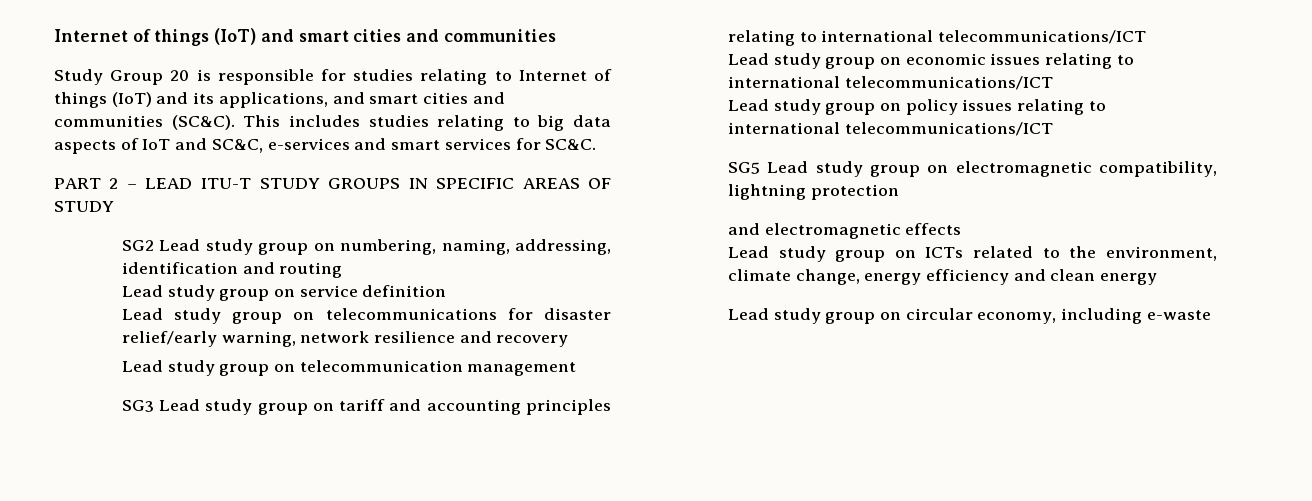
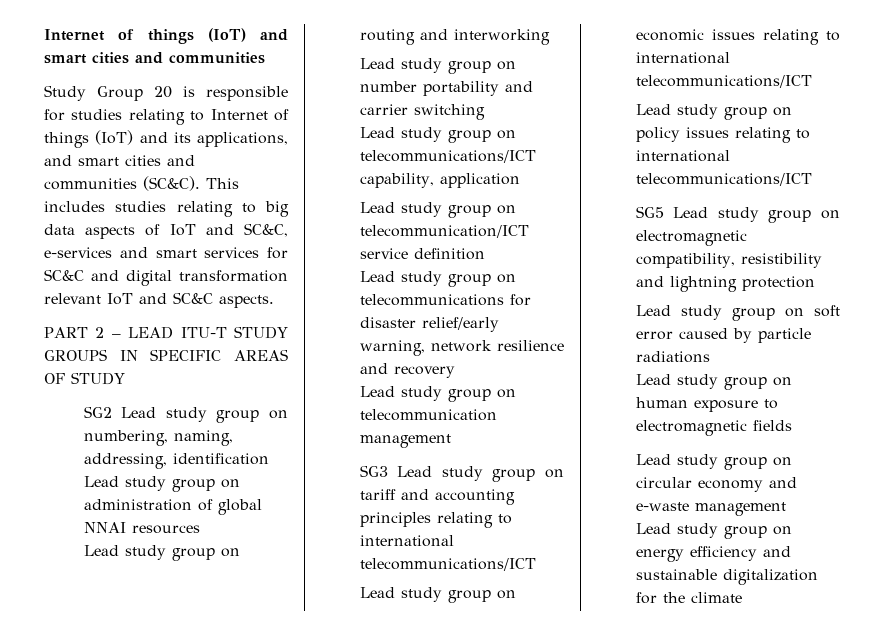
[545,139,597,150] SC&C. -> [44,269,288,286] [44,292,274,308] SC&C and digital transformation relevant IoT and SC&C aspects.
[242,262,343,278] [121,285,296,301] and routing // Lead study group on -> [83,476,240,492] [83,499,262,515] [83,522,200,534] [83,545,240,561] [359,29,550,45] [359,58,516,74] [359,81,533,96] [359,104,485,120] [359,127,516,143] [359,150,536,163] [359,173,520,188] [359,202,516,218] [359,225,529,238] Lead study group on administration of global NNAI resources // Lead study group on routing and interworking // Lead study group on number portability and carrier switching // Lead study group on telecommunications/ICT capability, application // Lead study group on telecommunication/ICT
(1217, 169) none -> [740,253,822,268] [635,276,664,287] resistibility and
[727,223,962,239] [727,246,1217,262] [727,269,1158,285] // and electromagnetic effects // Lead study group on ICTs related to the environment, climate change, energy efficiency and clean energy -> [635,305,840,321] [635,328,811,343] [635,351,710,363] [635,374,792,390] [635,397,778,412] [635,420,792,436] // Lead study group on soft error caused by particle radiations // Lead study group on human exposure to electromagnetic fields
[977,308,1211,324] economy, including e-waste -> [697,477,797,492] [635,502,786,516] [635,523,792,539] [635,546,791,562] [635,569,818,585] [635,592,742,604] economy and e-waste management // Lead study group on energy efficiency and sustainable digitalization for the climate

